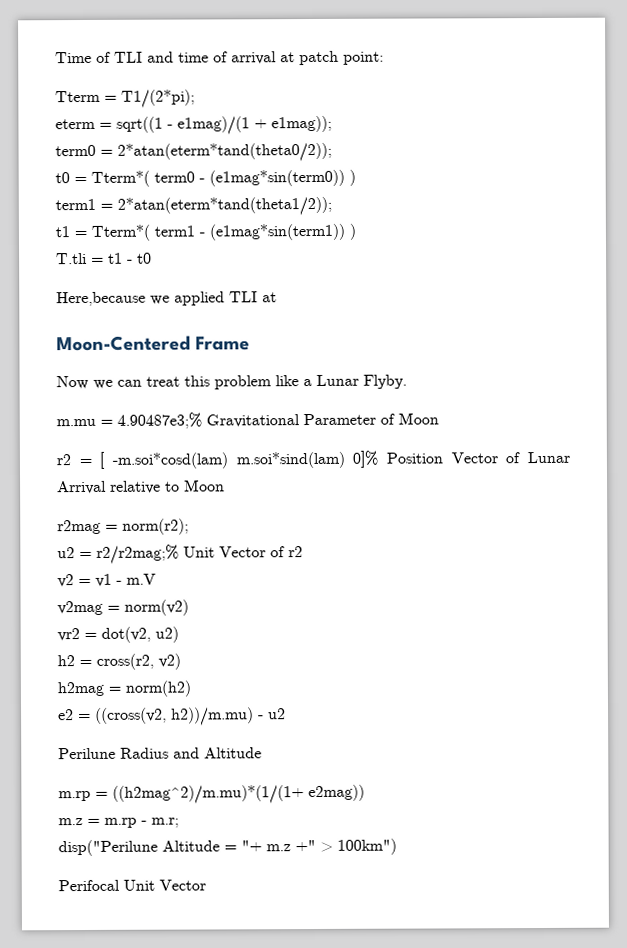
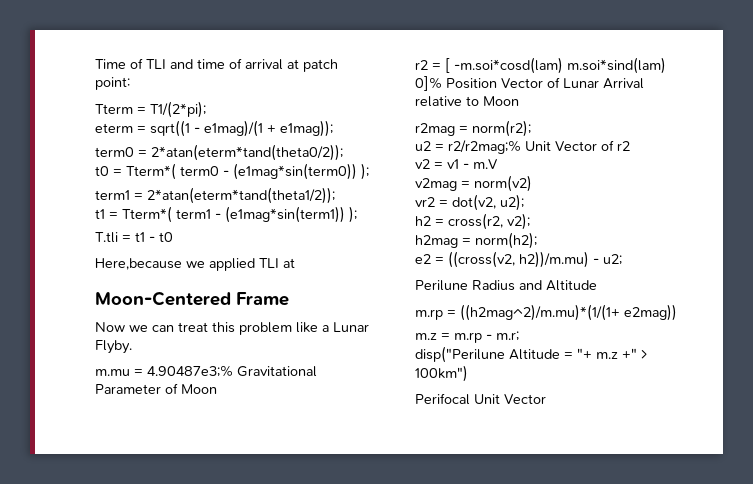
[349,169,356,186] ) -> [361,163,369,180] );
[349,223,356,240] ) -> [349,206,357,223] );
[155,626,179,643] u2) -> [500,194,524,211] u2);
[158,653,181,670] v2) -> [507,213,530,230] v2);
[125,680,191,697] norm(h2) -> [475,232,537,249] norm(h2);
[268,708,286,720] u2 -> [603,254,622,265] u2;

